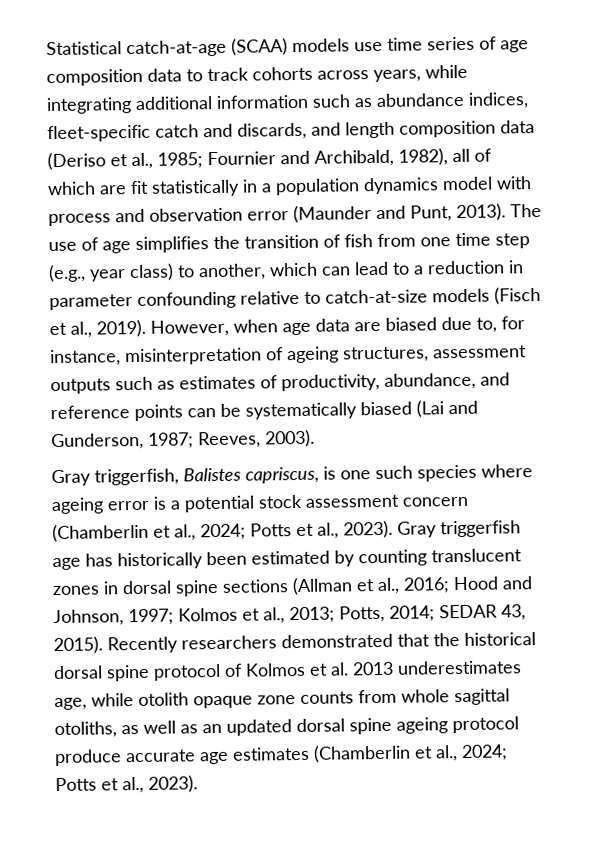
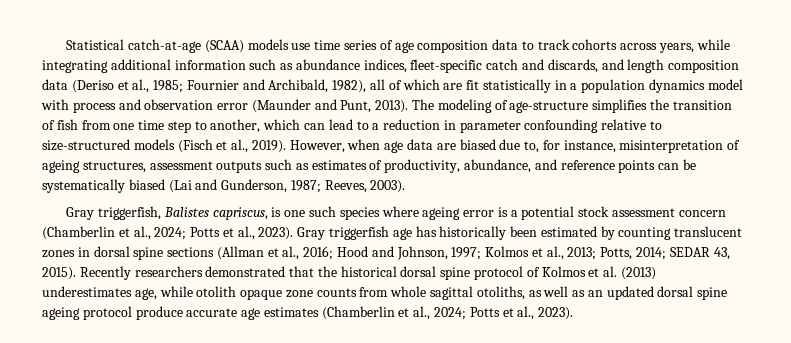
[48,237,131,254] use of age -> [437,99,589,113] modeling of age-structure
[48,263,174,283] (e.g., year class) -> (191, 127) none
[325,289,428,304] catch-at-size -> [42,139,130,151] size-structured
[352,661,394,676] 2013 -> [620,267,656,280] (2013)

